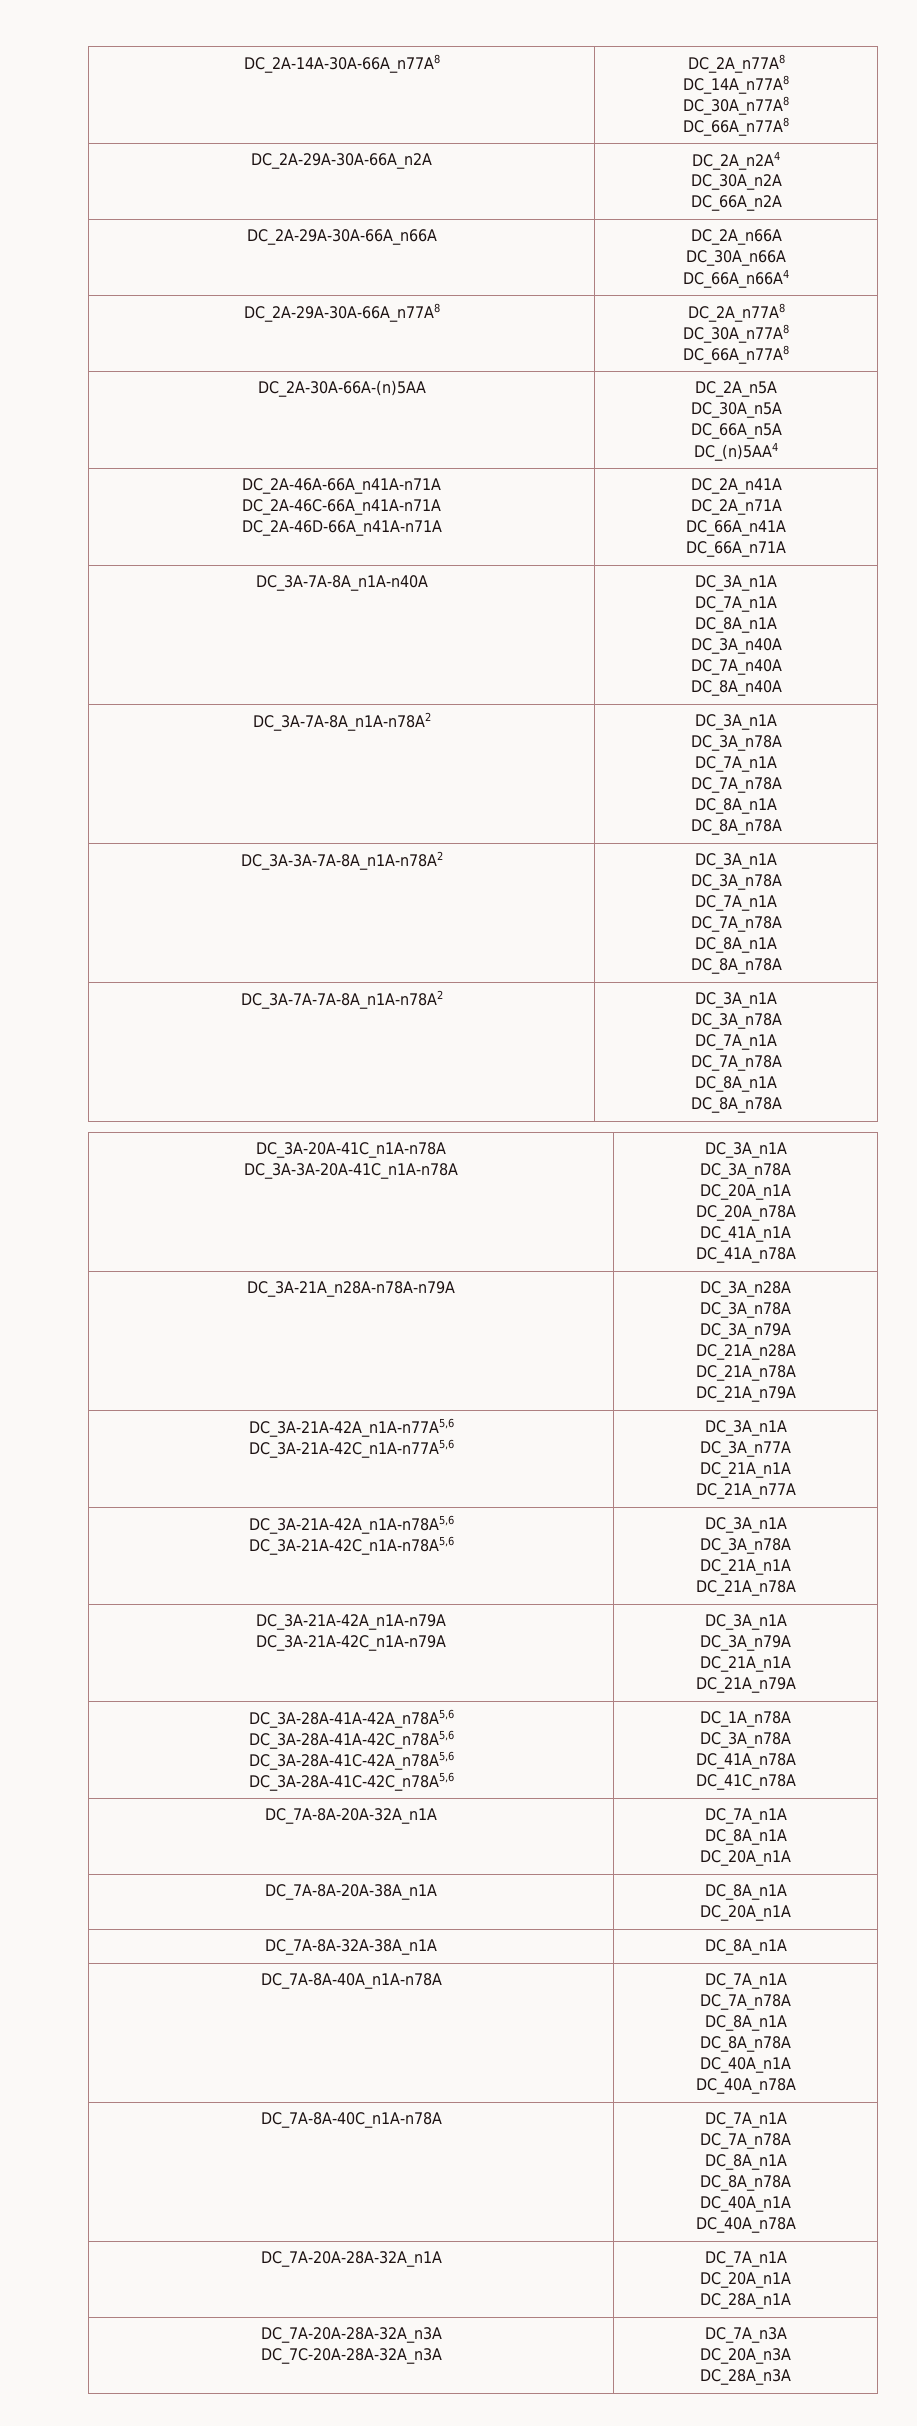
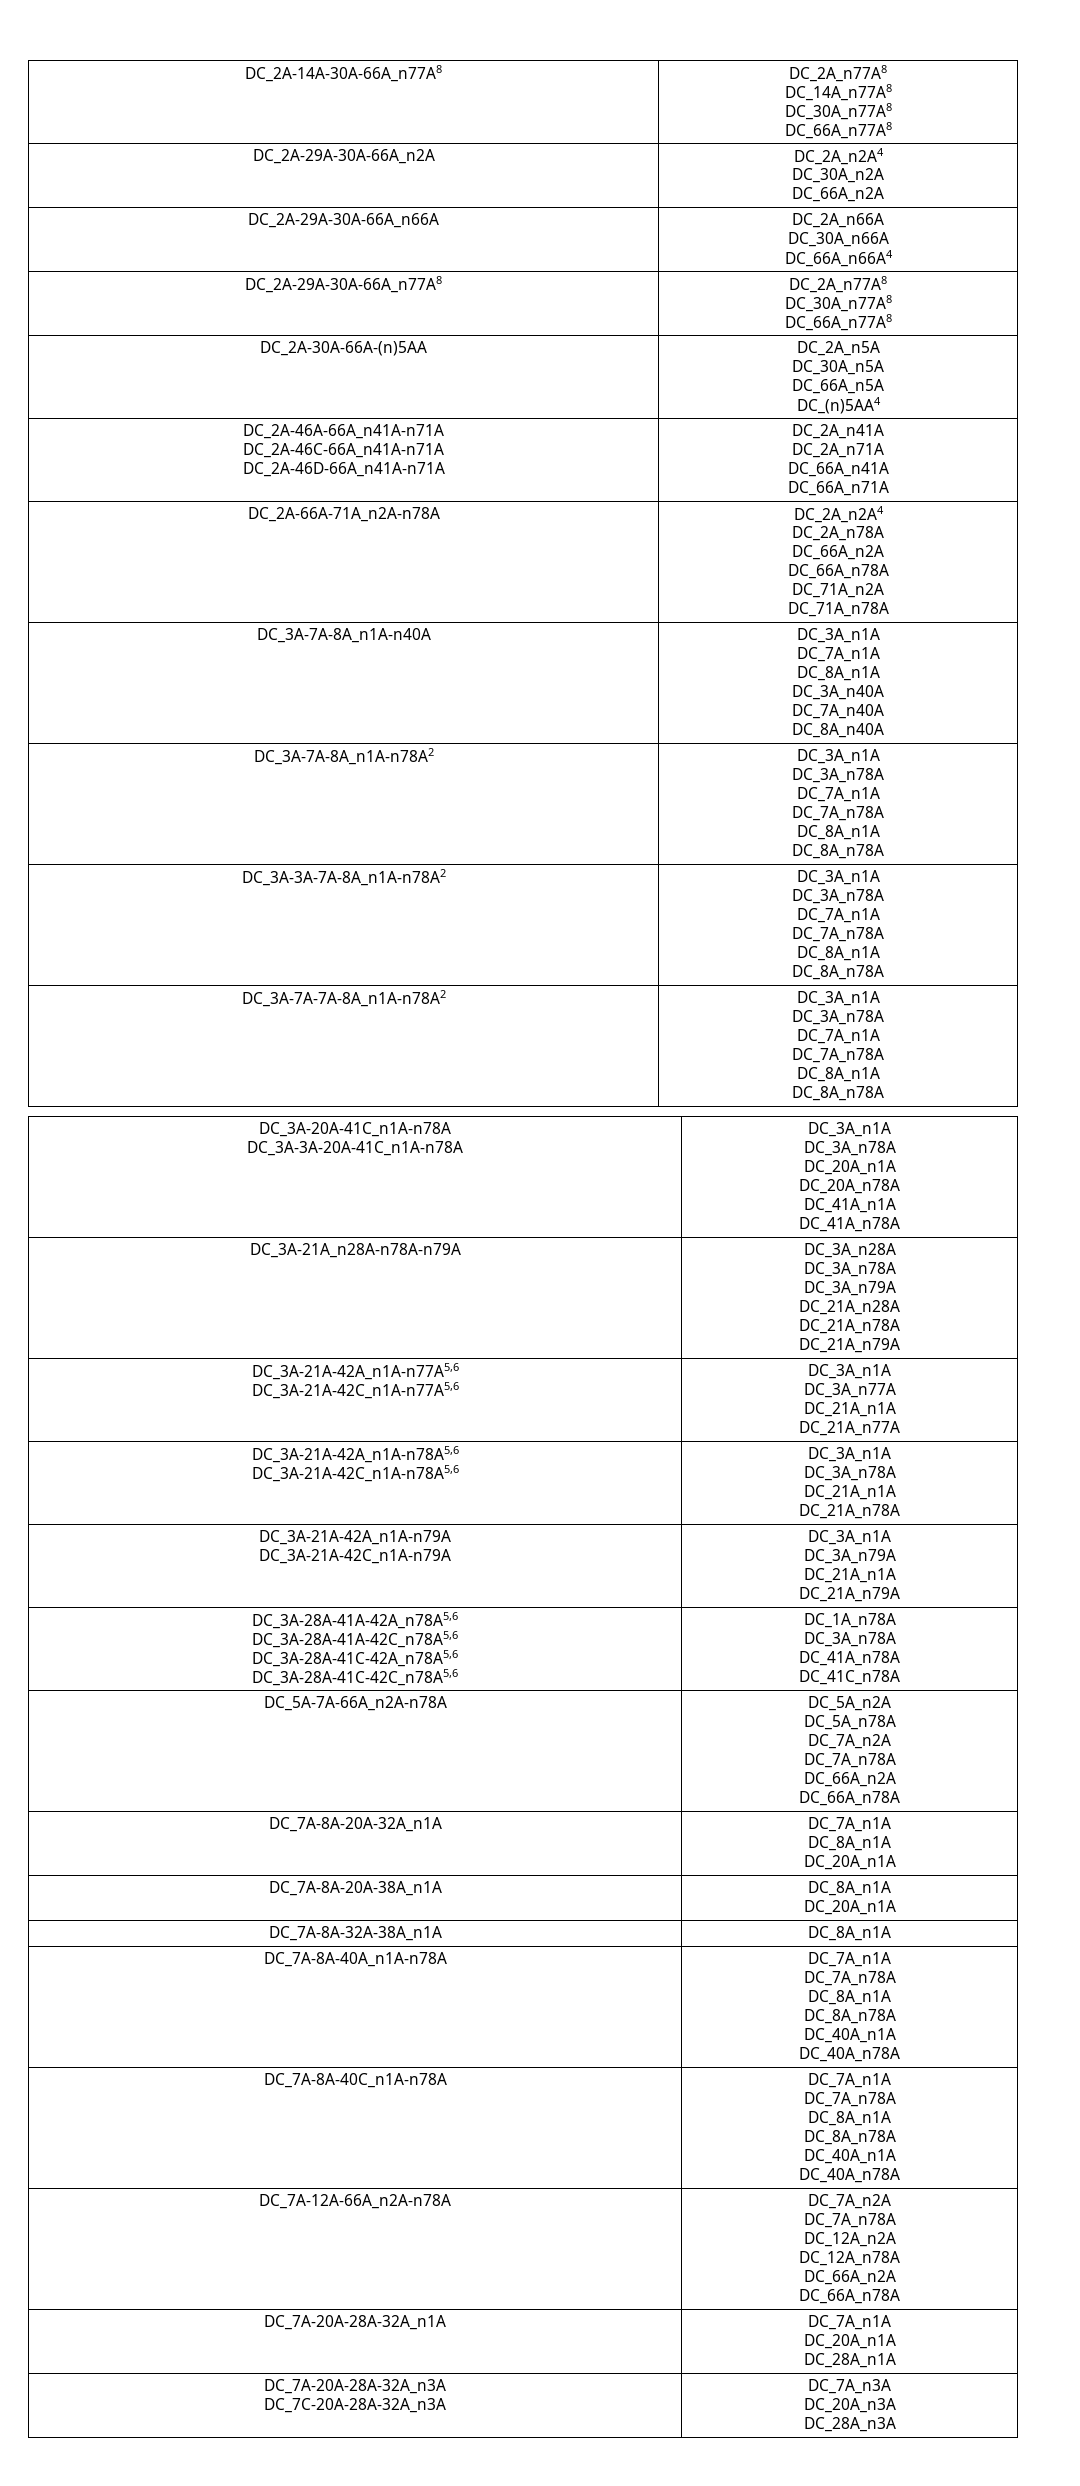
(786, 549) none -> [247,507,440,522] [793,506,884,523] [792,526,884,541] [792,545,884,560] [787,564,889,579] [792,583,884,598] [787,602,889,617] // DC_2A-66A-71A_n2A-n78A | DC_2A_n2A4 // DC_2A_n78A // DC_66A_n2A // DC_66A_n78A // DC_71A_n2A // DC_71A_n78A
(796, 1782) none -> [263,1696,447,1711] [808,1696,891,1711] [803,1715,896,1730] [808,1734,891,1749] [803,1753,896,1768] [803,1772,896,1787] [799,1791,900,1806] // DC_5A-7A-66A_n2A-n78A | DC_5A_n2A // DC_5A_n78A // DC_7A_n2A // DC_7A_n78A // DC_66A_n2A // DC_66A_n78A
(796, 2225) none -> [259,2194,451,2209] [808,2194,891,2209] [803,2213,896,2228] [803,2232,896,2247] [799,2251,900,2266] [803,2270,896,2285] [799,2289,900,2304] // DC_7A-12A-66A_n2A-n78A | DC_7A_n2A // DC_7A_n78A // DC_12A_n2A // DC_12A_n78A // DC_66A_n2A // DC_66A_n78A

